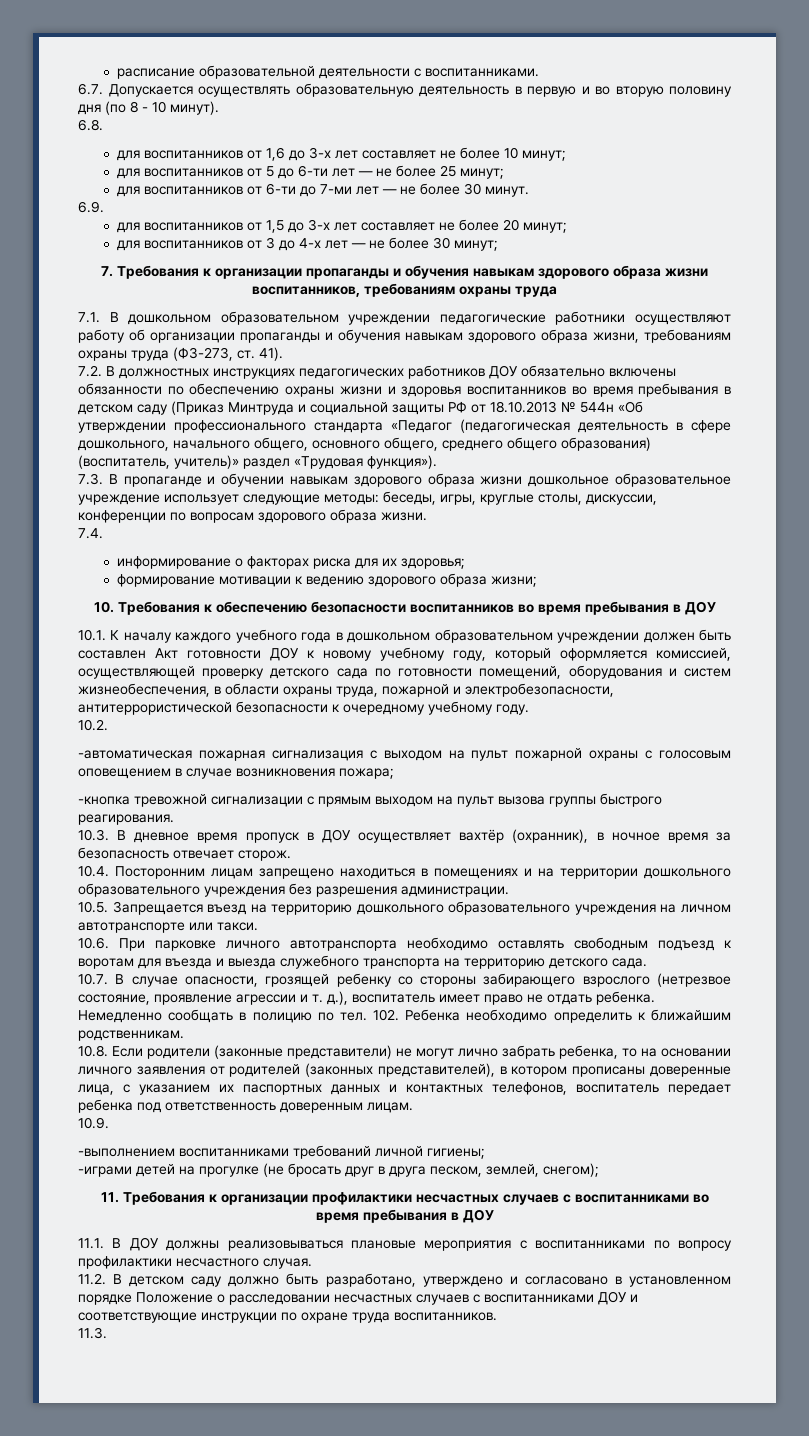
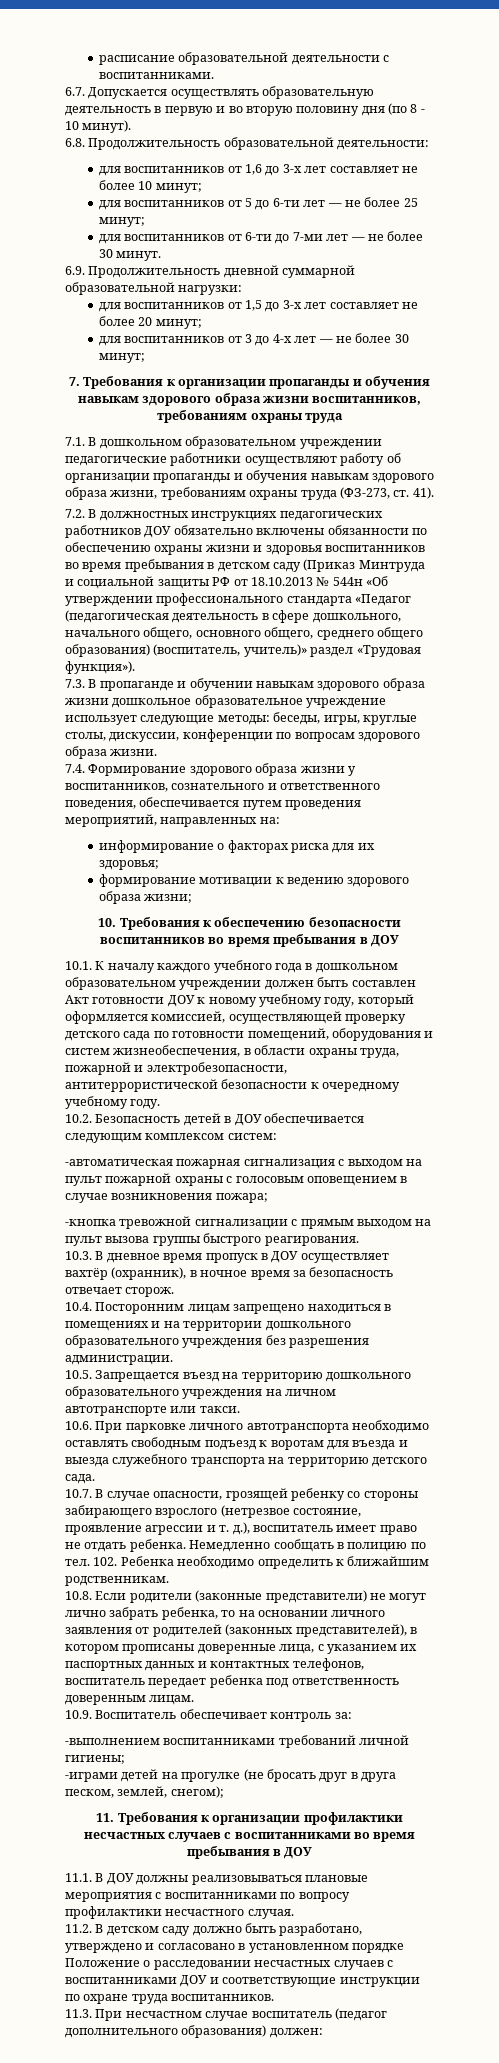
(103, 125) none -> [88,137,430,150] Продолжительность образовательной деятельности:
(104, 207) none -> [88,265,356,278] [65,282,243,295] Продолжительность дневной суммарной образовательной нагрузки:
(103, 533) none -> [88,763,356,776] [65,783,381,792] [65,797,362,810] [65,814,280,827] Формирование здорового образа жизни у воспитанников, сознательного и ответственного поведения, обеспечивается путем проведения мероприятий, направленных на:
(108, 725) none -> [95,1113,364,1126] [65,1133,277,1143] Безопасность детей в ДОУ обеспечивается следующим комплексом систем:
(109, 1123) none -> [95,1709,352,1722] Воспитатель обеспечивает контроль за:
(107, 1333) none -> [95,2008,387,2021] [65,2025,323,2038] При несчастном случае воспитатель (педагог дополнительного образования) должен:

